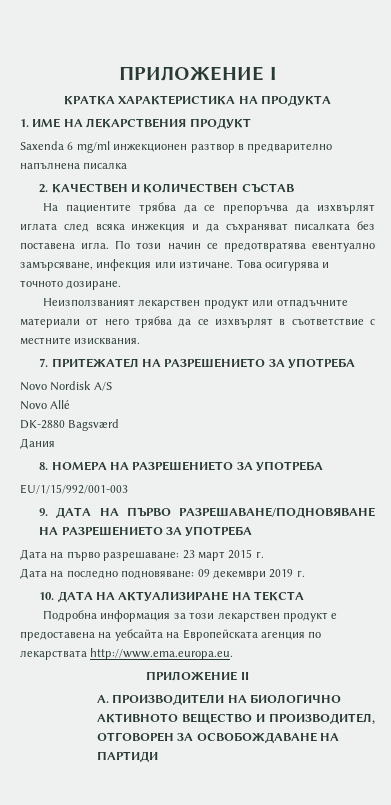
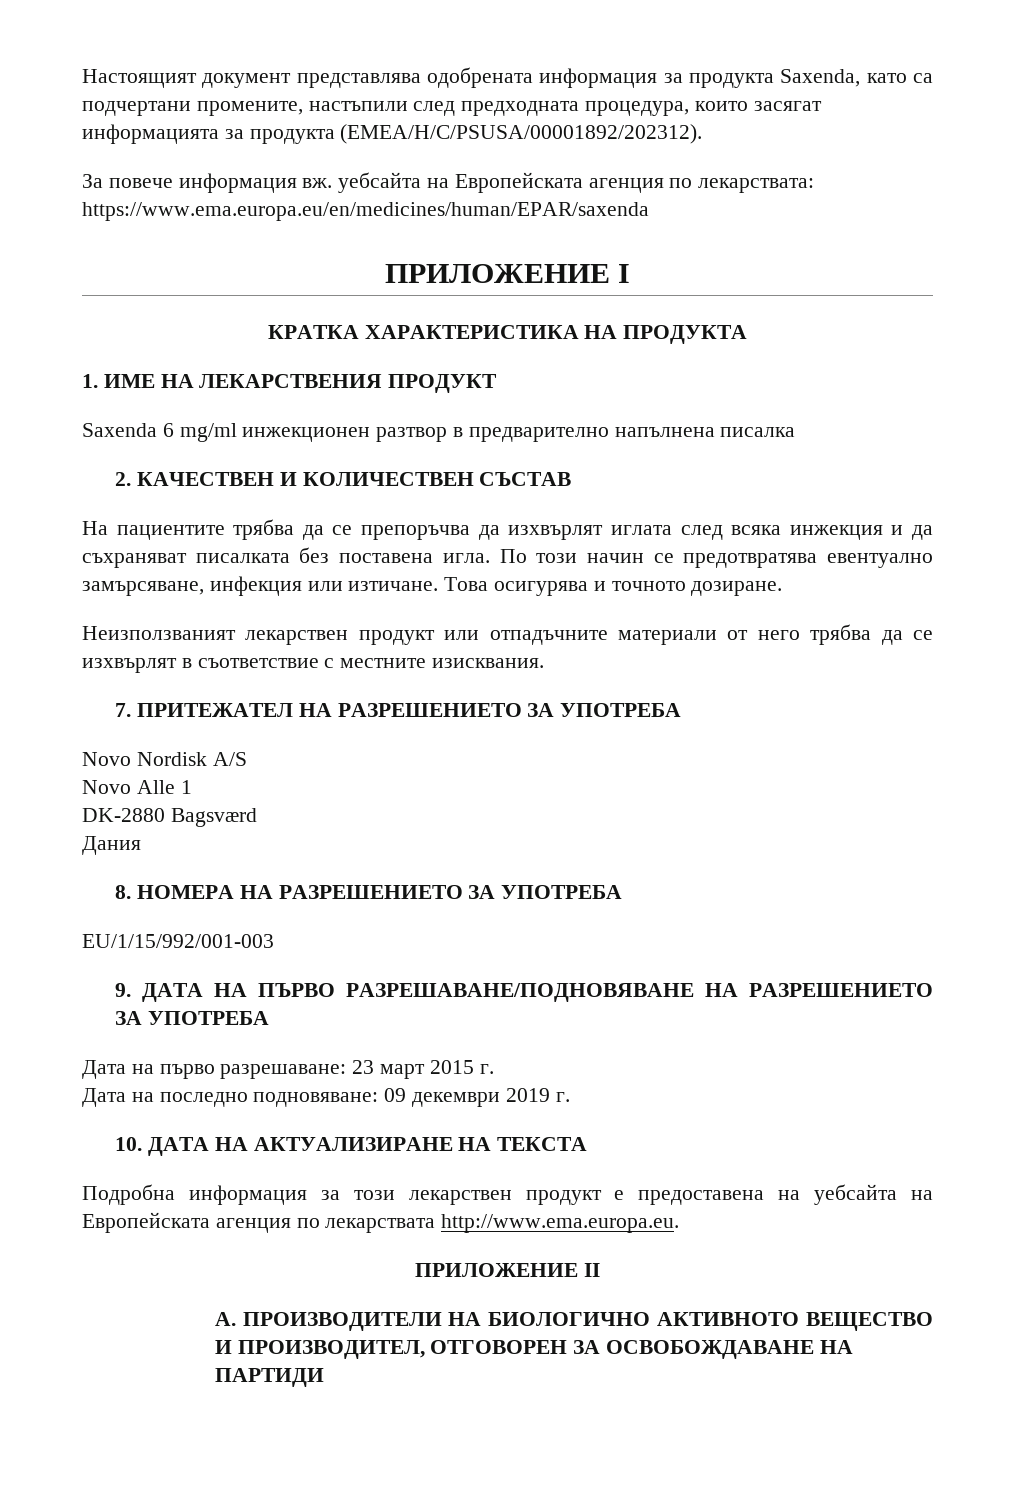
(119, 73) none -> [82,67,934,88] [82,101,822,116] [82,124,703,144] [82,172,815,193] [82,202,649,221] Настоящият документ представлява одобрената информация за продукта Saxenda, като са подчертани промените, настъпили след предходната процедура, които засягат информацията за продукта (EMEA/H/C/PSUSA/00001892/202312). // За повече информация вж. уебсайта на Европейската агенция по лекарствата: https://www.ema.europa.eu/en/medicines/human/EPAR/saxenda //
[50,400,71,409] Allé -> [136,780,192,794] Alle 1

